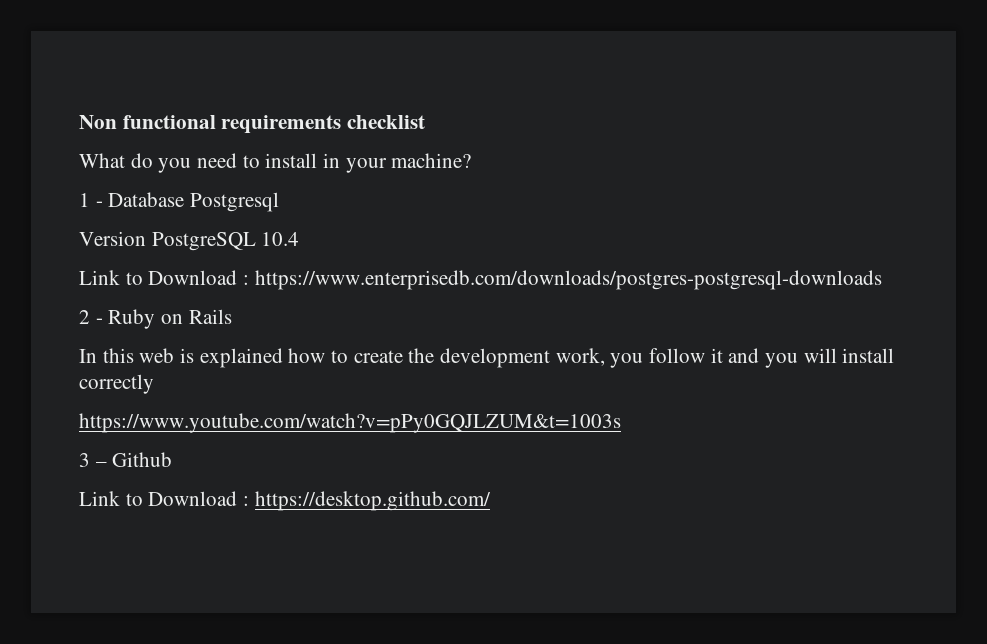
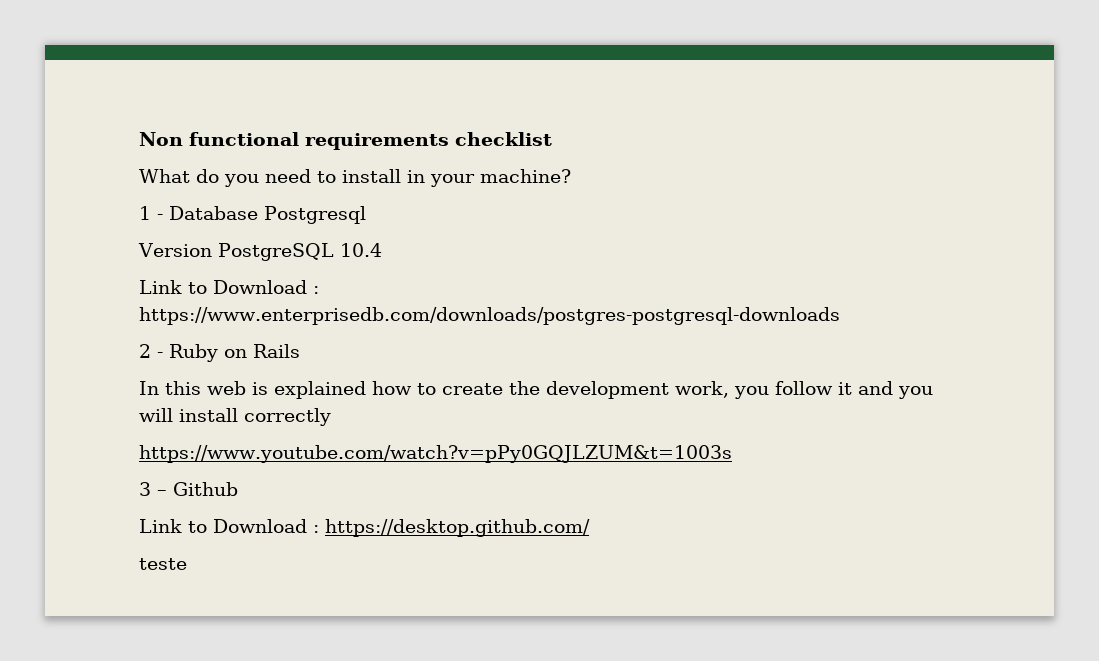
(491, 501) none -> [139,558,187,570] // teste

